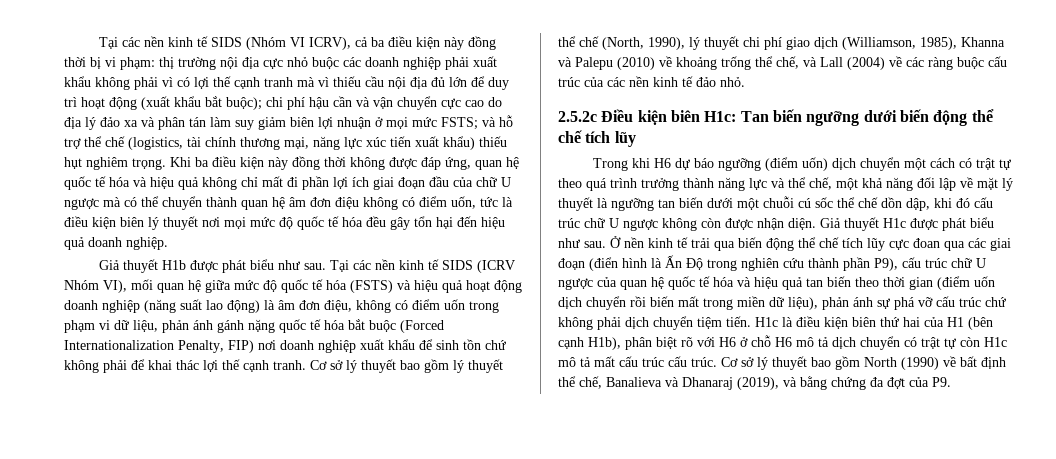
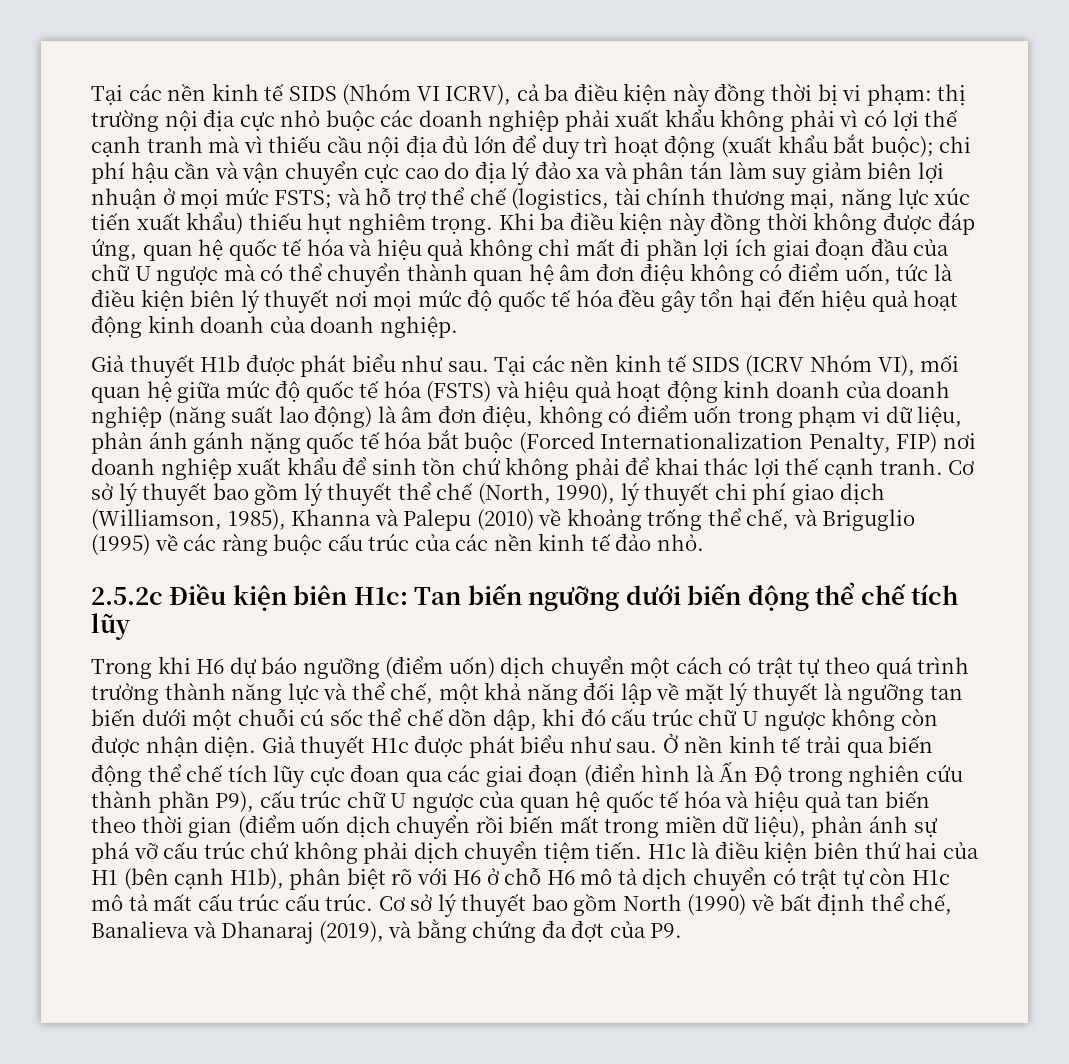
(85, 243) none -> [913,290,959,311] [91,315,306,338] hoạt động kinh doanh của
(522, 286) none -> [723,380,882,398] kinh doanh của
[820,57,885,70] Lall (2004) -> [822,509,916,531] [91,534,150,556] Briguglio (1995)

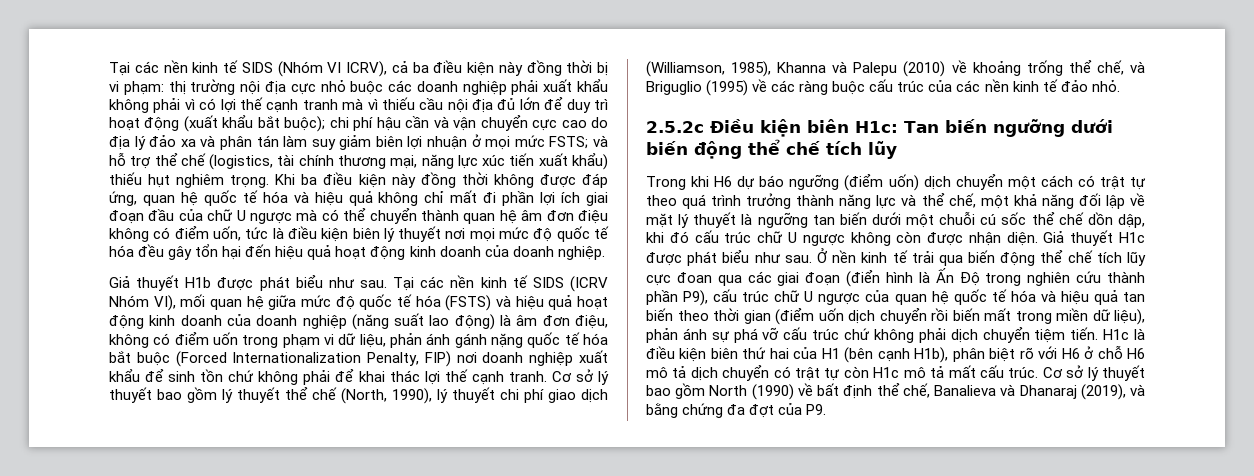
[238,893,320,911] trúc cấu -> (1004, 371) none

